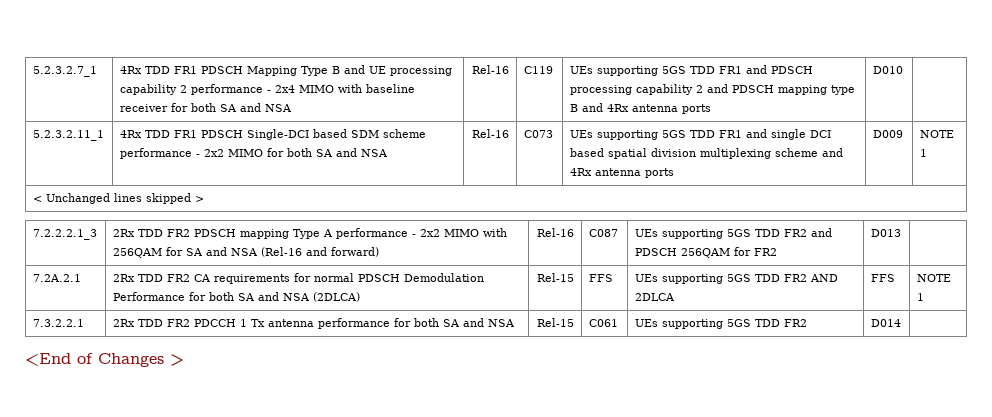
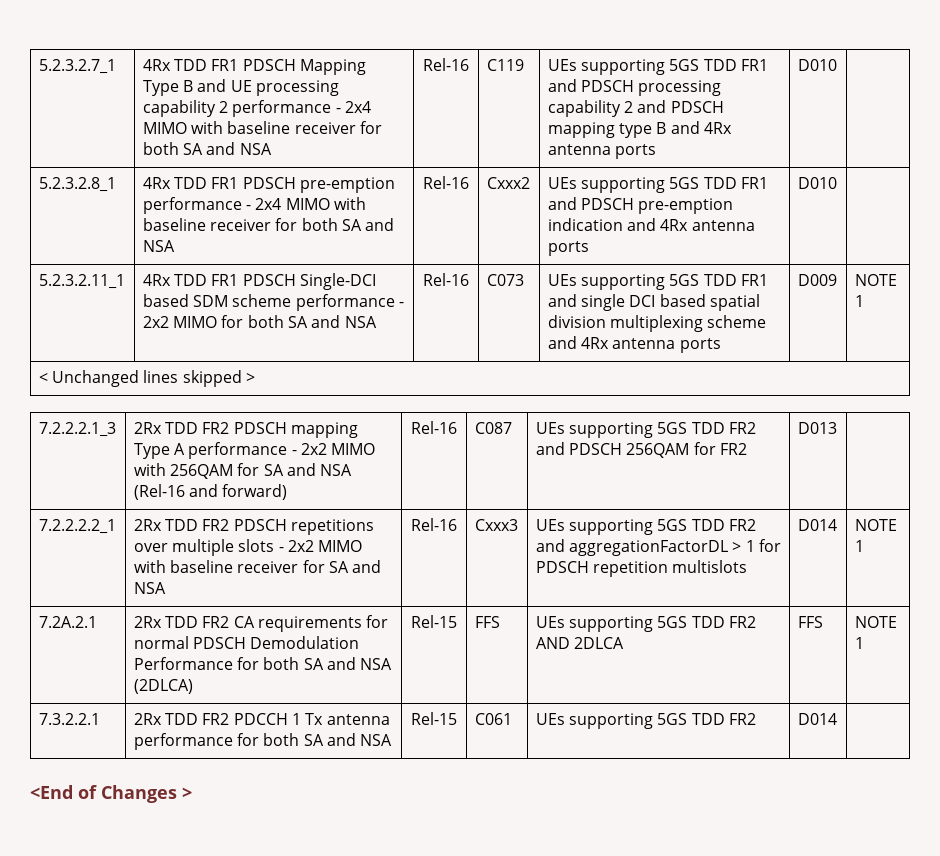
(903, 70) none -> [38,177,116,192] [142,177,395,193] [142,197,366,214] [142,218,395,231] [142,240,175,252] [423,176,469,189] [486,177,530,189] [547,177,768,193] [547,197,734,214] [547,218,755,231] [547,241,589,256] [797,177,837,189] // 5.2.3.2.8_1 | 4Rx TDD FR1 PDSCH pre-emption performance - 2x4 MIMO with baseline receiver for both SA and NSA | Rel-16 | Cxxx2 | UEs supporting 5GS TDD FR1 and PDSCH pre-emption indication and 4Rx antenna ports | D010 |
(901, 233) none -> [38,519,116,534] [133,519,374,535] [133,539,363,556] [133,560,382,573] [133,582,166,594] [411,518,457,531] [474,519,518,531] [535,519,756,535] [535,539,781,556] [535,560,748,577] [797,519,837,531] [854,519,897,531] [854,540,864,552] // 7.2.2.2.2_1 | 2Rx TDD FR2 PDSCH repetitions over multiple slots - 2x2 MIMO with baseline receiver for SA and NSA | Rel-16 | Cxxx3 | UEs supporting 5GS TDD FR2 and aggregationFactorDL > 1 for PDSCH repetition multislots | D014 | NOTE 1

